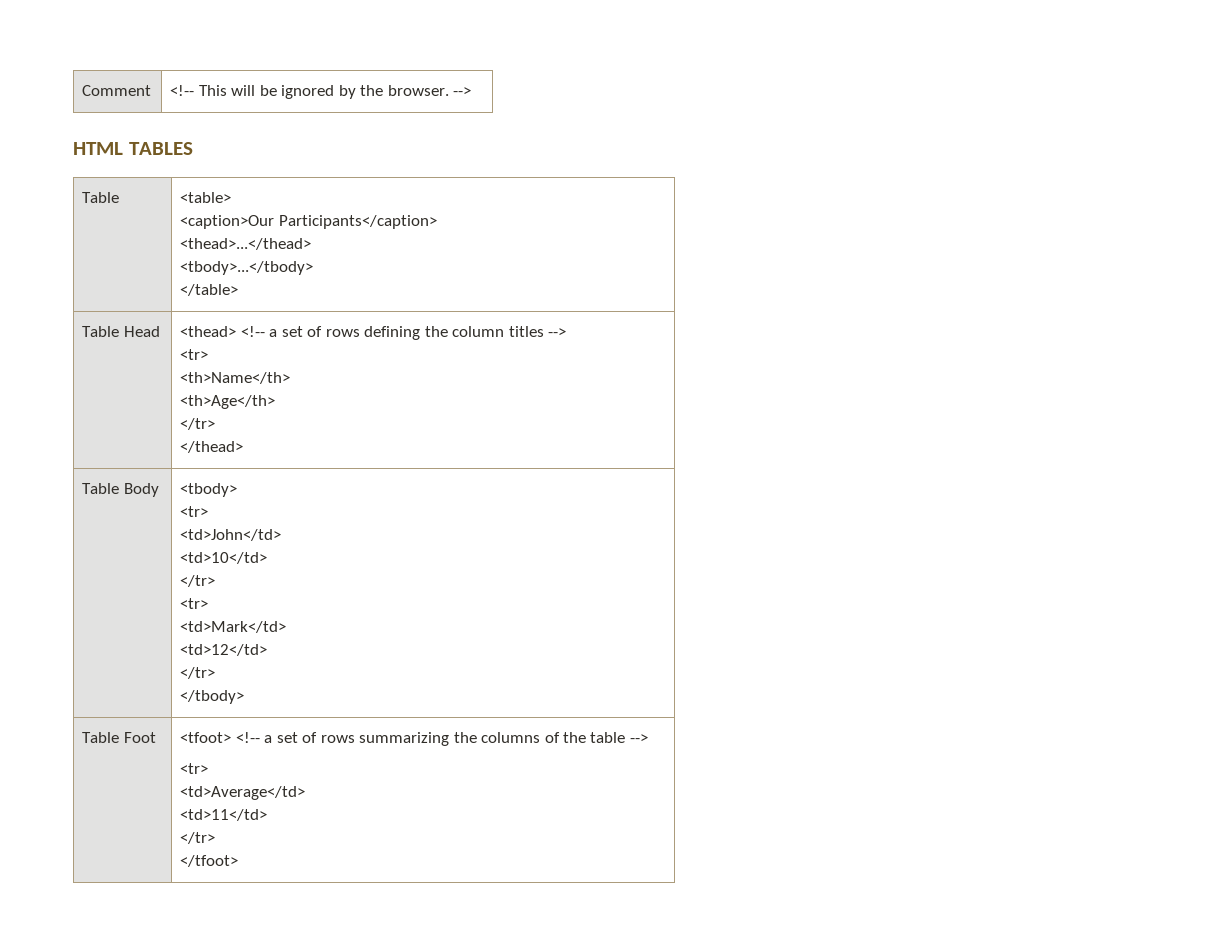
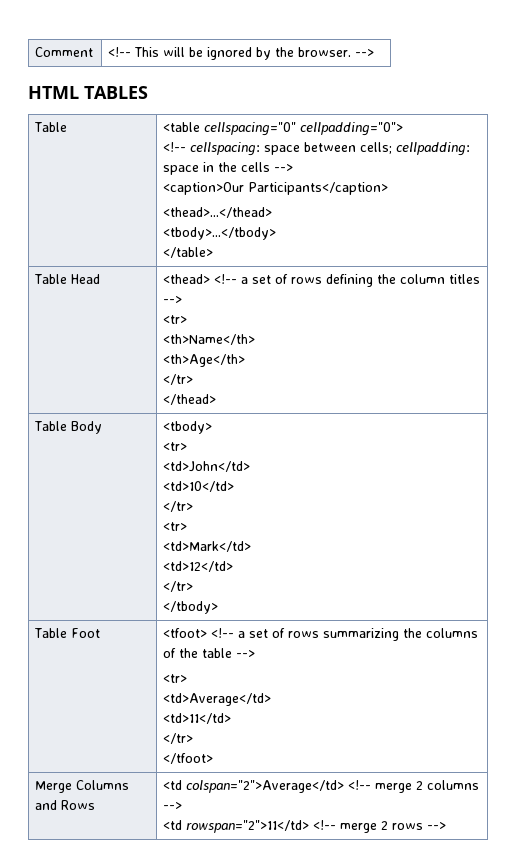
[180,192,232,203] <table> -> [163,122,404,136] [163,142,471,156] [163,162,294,175] <table cellspacing="0" cellpadding="0"> // <!-- cellspacing: space between cells; cellpadding: space in the cells -->
(239, 861) none -> [35,780,130,793] [35,800,96,810] [163,780,480,793] [163,802,183,810] [163,820,447,833] // Merge Columns and Rows | <td colspan="2">Average</td> <!-- merge 2 columns --> // <td rowspan="2">11</td> <!-- merge 2 rows -->

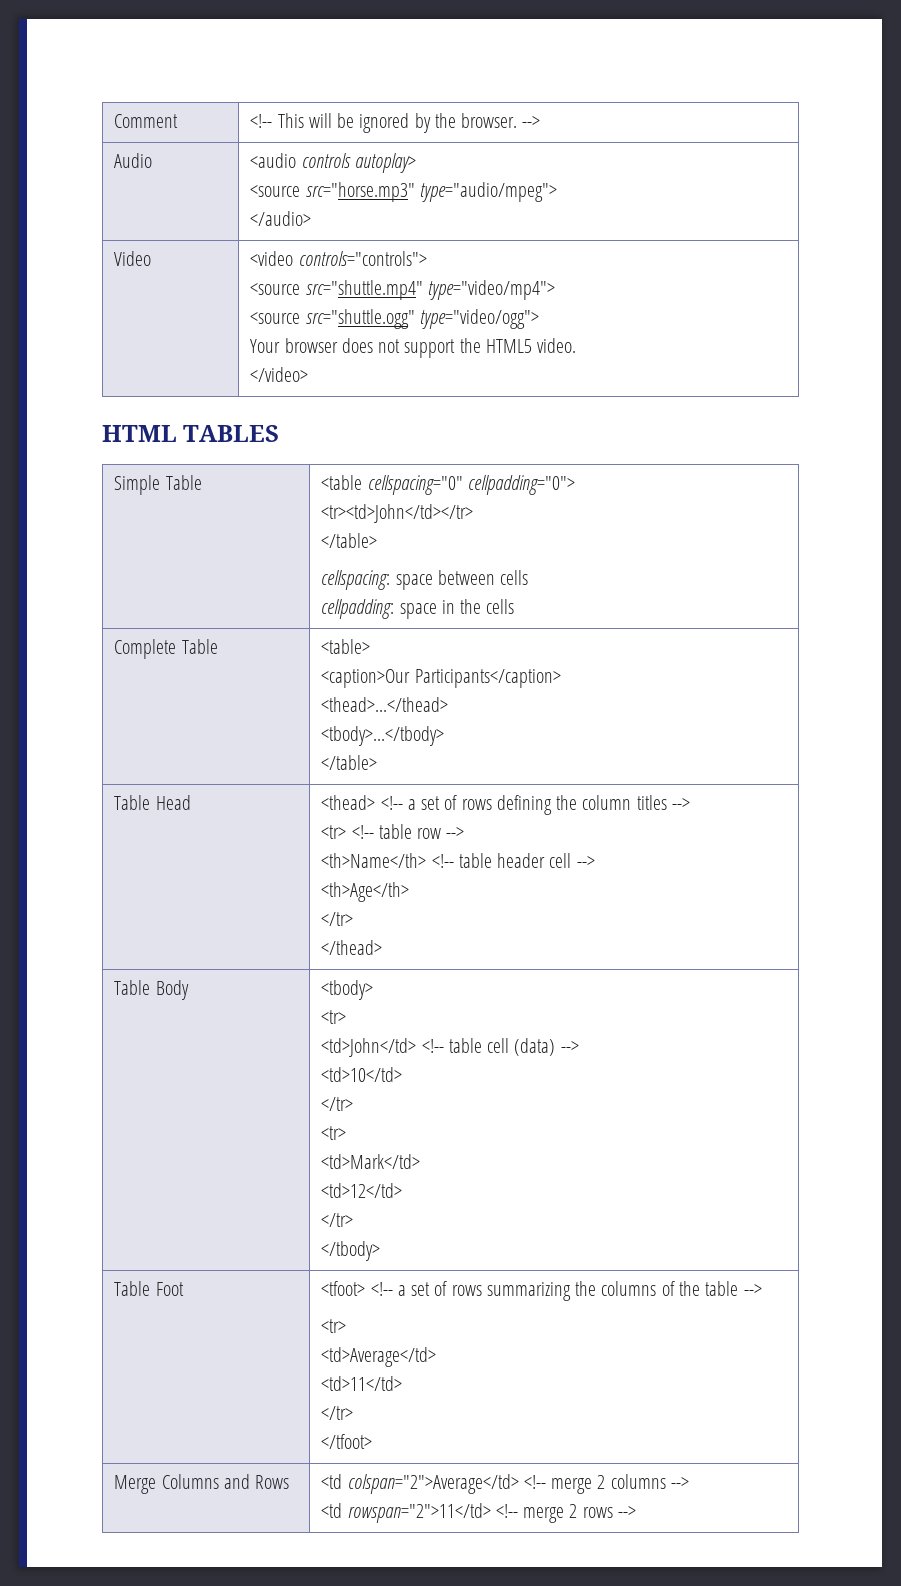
(375, 53) none -> [114,153,153,168] [250,153,416,173] [250,182,557,202] [250,211,312,226] [114,251,152,266] [250,251,427,266] [250,280,555,300] [250,309,539,329] [250,338,577,358] [250,367,309,382] // Audio | <audio controls autoplay> // <source src="horse.mp3" type="audio/mpeg"> // </audio> // Video | <video controls="controls"> // <source src="shuttle.mp4" type="video/mp4"> // <source src="shuttle.ogg" type="video/ogg"> // Your browser does not support the HTML5 video. // </video>
(148, 92) none -> [114,475,161,495] Simple
[163,142,187,152] <!-- -> [321,504,474,523] [321,533,378,548] <tr><td>John</td></tr> // </table> //
[360,142,393,154] cells; -> [500,570,529,585] cells //
[274,164,294,172] --> -> [114,639,218,659] [321,639,371,654] // Complete Table | <table>
[163,334,256,345] // <th>Name</th> -> [351,824,465,839] [321,853,595,868] <!-- table row --> // <th>Name</th> <!-- table header cell -->
(251, 466) none -> [421,1038,579,1056] <!-- table cell (data) -->

